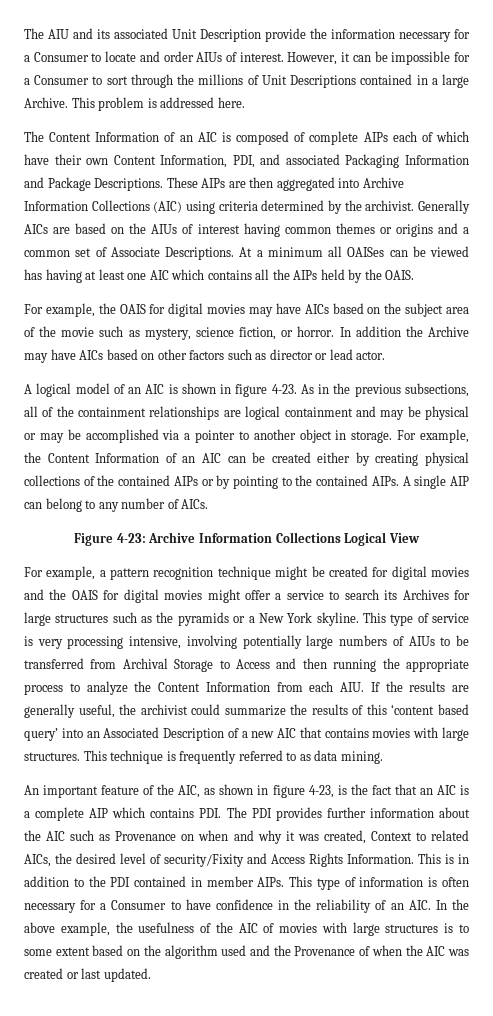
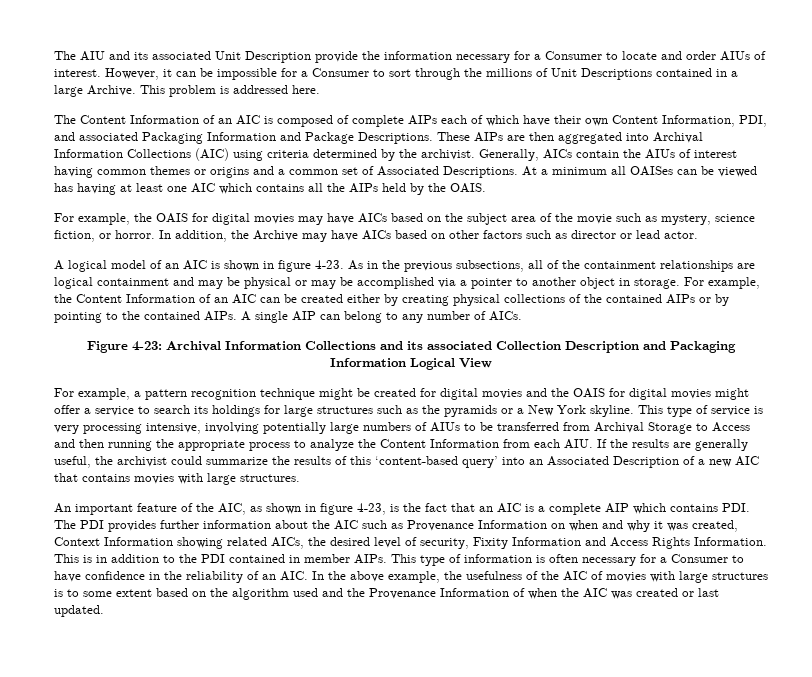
[362,177,404,188] Archive -> [653,132,703,143] Archival
[418,200,471,214] [24,223,125,234] Generally AICs are based on -> [479,149,619,161] Generally, AICs contain
[110,247,160,257] Associate -> [377,166,439,176] Associated
[355,326,401,337] addition -> [175,230,227,242] addition,
[148,532,341,543] Archive Information Collections -> [166,341,736,353] [330,358,406,367] Archival Information Collections and its associated Collection Description and Packaging Information
[402,589,449,600] Archives -> [212,405,260,417] holdings
[391,704,470,715] ‘content based -> [375,456,458,465] ‘content-based
[83,750,383,764] This technique is frequently referred to as data mining. -> (300, 478) none
(177, 836) none -> [478,520,547,529] Information
[415,832,426,841] to -> [104,537,223,549] Information showing
[164,854,244,867] security/Fixity -> [420,537,581,549] security, Fixity Information
(356, 951) none -> [440,588,509,597] Information

